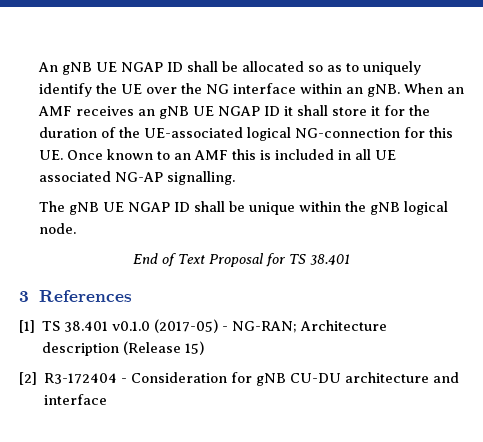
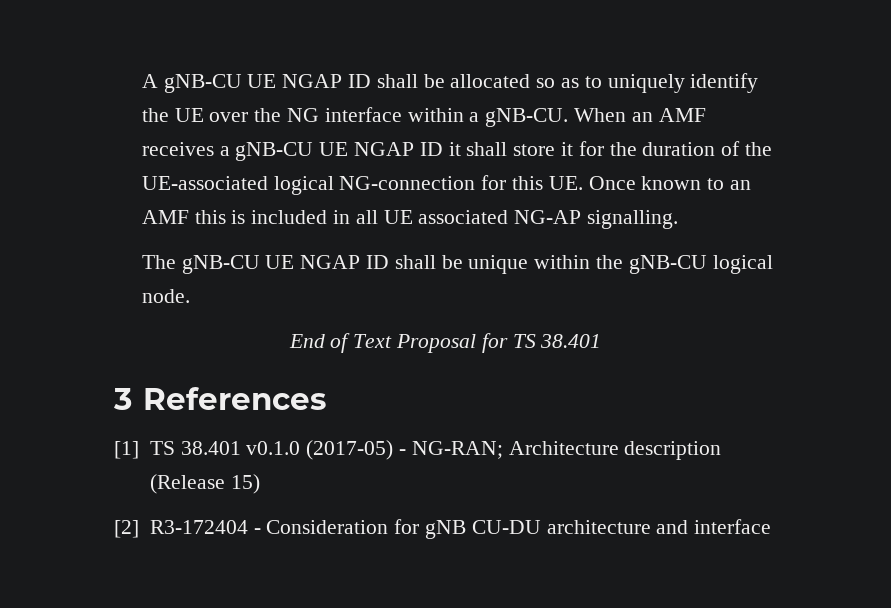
[37,62,92,75] An gNB -> [141,74,242,93] A gNB-CU
[345,84,400,97] an gNB. -> [469,108,569,127] a gNB-CU.
[137,106,189,119] an gNB -> [219,142,314,161] a gNB-CU
[68,202,99,215] gNB -> [181,255,260,274] gNB-CU
[369,202,400,215] gNB -> [628,255,707,274] gNB-CU

